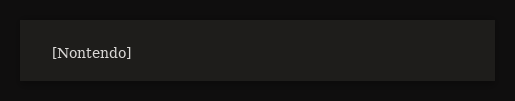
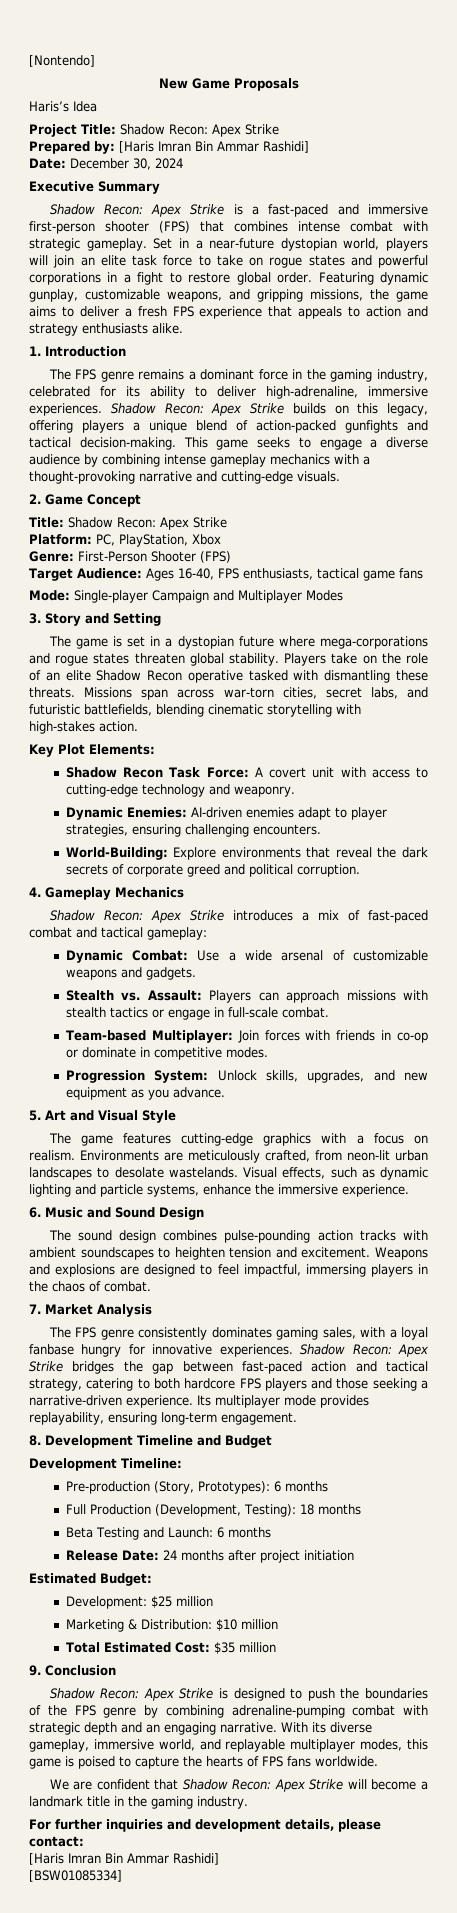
(131, 53) none -> [158,78,299,91] [29,101,97,112] [29,124,279,137] [29,141,309,154] [29,158,183,170] [29,181,160,194] [49,204,429,217] [29,221,428,234] [29,238,428,251] [29,255,428,268] [29,272,428,285] [29,289,428,302] [29,306,429,319] [29,323,183,336] [29,346,126,357] [48,369,428,382] [29,386,428,399] [29,403,428,416] [29,420,428,433] [29,437,428,450] [29,454,370,467] [29,471,340,484] [29,494,141,507] [29,517,227,530] [29,534,221,547] [29,551,231,563] [29,568,423,581] [29,590,343,603] [29,613,161,626] [48,636,428,649] [29,653,429,666] [29,670,428,683] [29,687,428,700] [29,704,361,717] [29,721,138,734] [29,744,155,757] [65,767,428,778] [65,784,295,797] [65,807,387,820] [65,824,321,837] [65,847,428,860] [65,864,360,877] [29,887,184,900] [49,910,429,923] [29,927,207,940] [65,950,428,963] [65,967,196,980] [65,990,428,1003] [65,1007,329,1020] [65,1030,429,1043] [65,1047,268,1060] [65,1070,429,1083] [65,1087,225,1100] [29,1110,176,1123] [48,1133,429,1146] [29,1150,428,1163] [29,1167,428,1180] [29,1184,409,1197] [29,1207,204,1220] [48,1230,428,1243] [29,1247,428,1260] [29,1264,428,1277] [29,1281,151,1292] [29,1304,152,1317] [48,1327,429,1340] [29,1344,429,1357] [29,1361,428,1374] [29,1378,429,1391] [29,1395,369,1408] [29,1412,297,1425] [29,1435,272,1448] [29,1458,182,1471] [65,1481,328,1494] [65,1504,361,1517] [65,1527,271,1540] [65,1550,354,1563] [29,1573,152,1586] [65,1596,213,1609] [65,1619,278,1632] [65,1642,276,1654] [29,1665,116,1676] [49,1688,428,1701] [29,1705,428,1718] [29,1722,372,1735] [29,1739,428,1752] [29,1756,378,1769] [49,1779,428,1792] [29,1796,248,1809] [29,1819,381,1832] [29,1836,84,1847] [29,1853,219,1865] [29,1870,122,1882] // New Game Proposals // Haris’s Idea // Project Title: Shadow Recon: Apex Strike // Prepared by: [Haris Imran Bin Ammar Rashidi] // Date: December 30, 2024 // Executive Summary // Shadow Recon: Apex Strike is a fast-paced and immersive first-person shooter (FPS) that combines intense combat with strategic gameplay. Set in a near-future dystopian world, players will join an elite task force to take on rogue states and powerful corporations in a fight to restore global order. Featuring dynamic gunplay, customizable weapons, and gripping missions, the game aims to deliver a fresh FPS experience that appeals to action and strategy enthusiasts alike. // 1. Introduction // The FPS genre remains a dominant force in the gaming industry, celebrated for its ability to deliver high-adrenaline, immersive experiences. Shadow Recon: Apex Strike builds on this legacy, offering players a unique blend of action-packed gunfights and tactical decision-making. This game seeks to engage a diverse audience by combining intense gameplay mechanics with a thought-provoking narrative and cutting-edge visuals. // 2. Game Concept // Title: Shadow Recon: Apex Strike // Platform: PC, PlayStation, Xbox // Genre: First-Person Shooter (FPS) // Target Audience: Ages 16-40, FPS enthusiasts, tactical game fans // Mode: Single-player Campaign and Multiplayer Modes // 3. Story and Setting // The game is set in a dystopian future where mega-corporations and rogue states threaten global stability. Players take on the role of an elite Shadow Recon operative tasked with dismantling these threats. Missions span across war-torn cities, secret labs, and futuristic battlefields, blending cinematic storytelling with high-stakes action. // Key Plot Elements: // Shadow Recon Task Force: A covert unit with access to cutting-edge technology and weaponry. // Dynamic Enemies: AI-driven enemies adapt to player strategies, ensuring challenging encounters. // World-Building: Explore environments that reveal the dark secrets of corporate greed and political corruption. // 4. Gameplay Mechanics // Shadow Recon: Apex Strike introduces a mix of fast-paced combat and tactical gameplay: // Dynamic Combat: Use a wide arsenal of customizable weapons and gadgets. // Stealth vs. Assault: Players can approach missions with stealth tactics or engage in full-scale combat. // Team-based Multiplayer: Join forces with friends in co-op or dominate in competitive modes. // Progression System: Unlock skills, upgrades, and new equipment as you advance. // 5. Art and Visual Style // The game features cutting-edge graphics with a focus on realism. Environments are meticulously crafted, from neon-lit urban landscapes to desolate wastelands. Visual effects, such as dynamic lighting and particle systems, enhance the immersive experience. // 6. Music and Sound Design // The sound design combines pulse-pounding action tracks with ambient soundscapes to heighten tension and excitement. Weapons and explosions are designed to feel impactful, immersing players in the chaos of combat. // 7. Market Analysis // The FPS genre consistently dominates gaming sales, with a loyal fanbase hungry for innovative experiences. Shadow Recon: Apex Strike bridges the gap between fast-paced action and tactical strategy, catering to both hardcore FPS players and those seeking a narrative-driven experience. Its multiplayer mode provides replayability, ensuring long-term engagement. // 8. Development Timeline and Budget // Development Timeline: // Pre-production (Story, Prototypes): 6 months // Full Production (Development, Testing): 18 months // Beta Testing and Launch: 6 months // Release Date: 24 months after project initiation // Estimated Budget: // Development: $25 million // Marketing & Distribution: $10 million // Total Estimated Cost: $35 million // 9. Conclusion // Shadow Recon: Apex Strike is designed to push the boundaries of the FPS genre by combining adrenaline-pumping combat with strategic depth and an engaging narrative. With its diverse gameplay, immersive world, and replayable multiplayer modes, this game is poised to capture the hearts of FPS fans worldwide. // We are confident that Shadow Recon: Apex Strike will become a landmark title in the gaming industry. // For further inquiries and development details, please contact: // [Haris Imran Bin Ammar Rashidi] // [BSW01085334]

